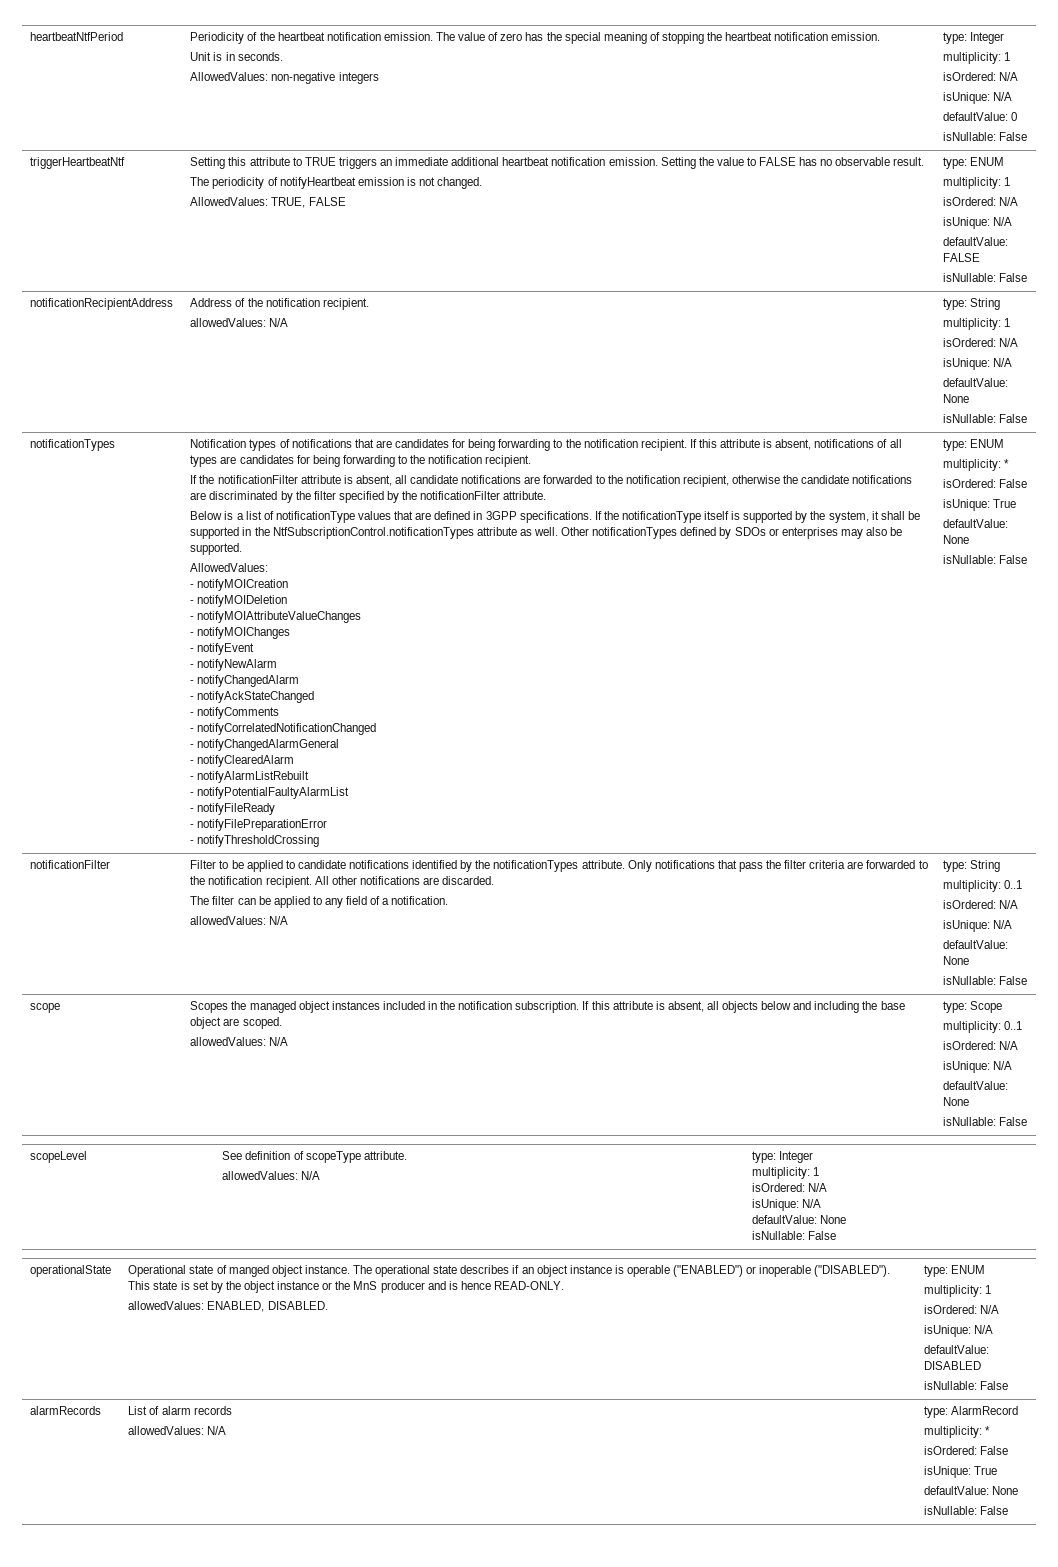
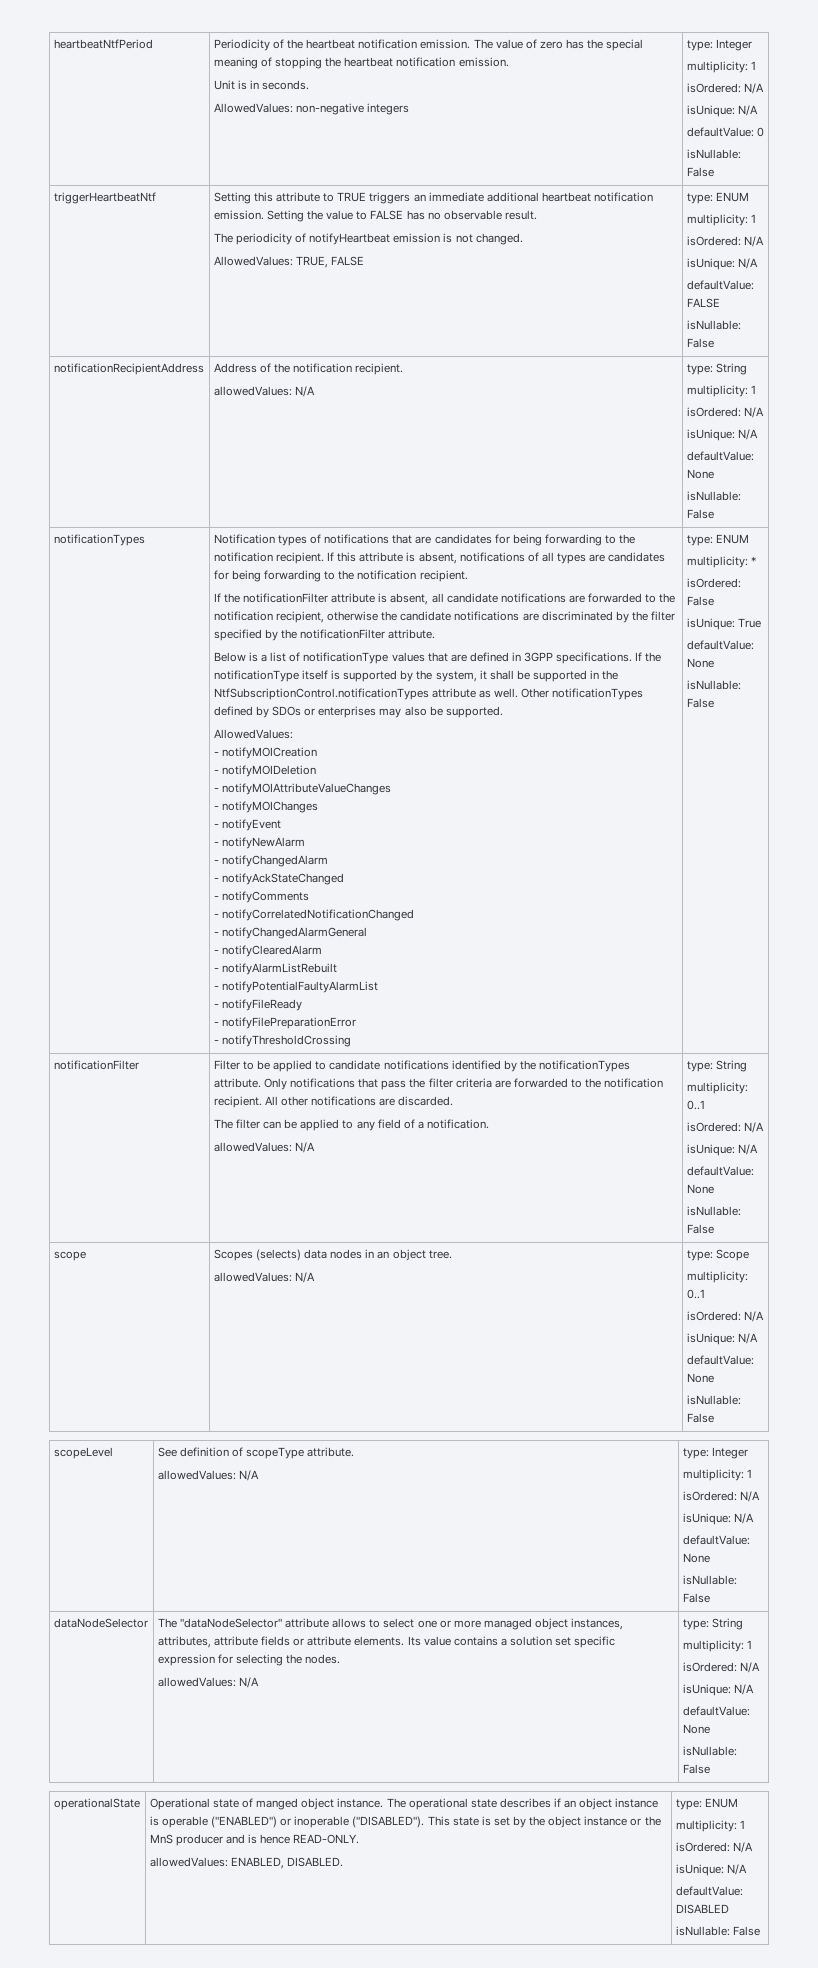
[231,1001,905,1013] [190,1017,282,1029] the managed object instances included in the notification subscription. If this attribute is absent, all objects below and including the base object are scoped. -> [256,1249,452,1261] (selects) data nodes in an object tree.
(837, 1235) none -> [53,1618,148,1628] [157,1618,624,1630] [157,1636,616,1648] [157,1654,341,1666] [157,1677,260,1688] [682,1618,744,1630] [682,1640,753,1652] [682,1662,761,1673] [682,1684,755,1696] [682,1706,750,1716] [682,1724,710,1734] [682,1746,737,1756] [682,1764,710,1774] // dataNodeSelector | The "dataNodeSelector" attribute allows to select one or more managed object instances, attributes, attribute fields or attribute elements. Its value contains a solution set specific expression for selecting the nodes. // allowedValues: N/A | type: String // multiplicity: 1 // isOrdered: N/A // isUnique: N/A // defaultValue: None // isNullable: False
[30,1406,102,1415] [128,1406,232,1415] [128,1426,227,1435] [924,1406,1019,1418] [924,1426,991,1438] [924,1446,1009,1455] [924,1466,998,1478] [924,1486,1019,1495] [924,1506,1009,1515] // alarmRecords | List of alarm records // allowedValues: N/A | type: AlarmRecord // multiplicity: * // isOrdered: False // isUnique: True // defaultValue: None // isNullable: False -> (761, 1931) none

